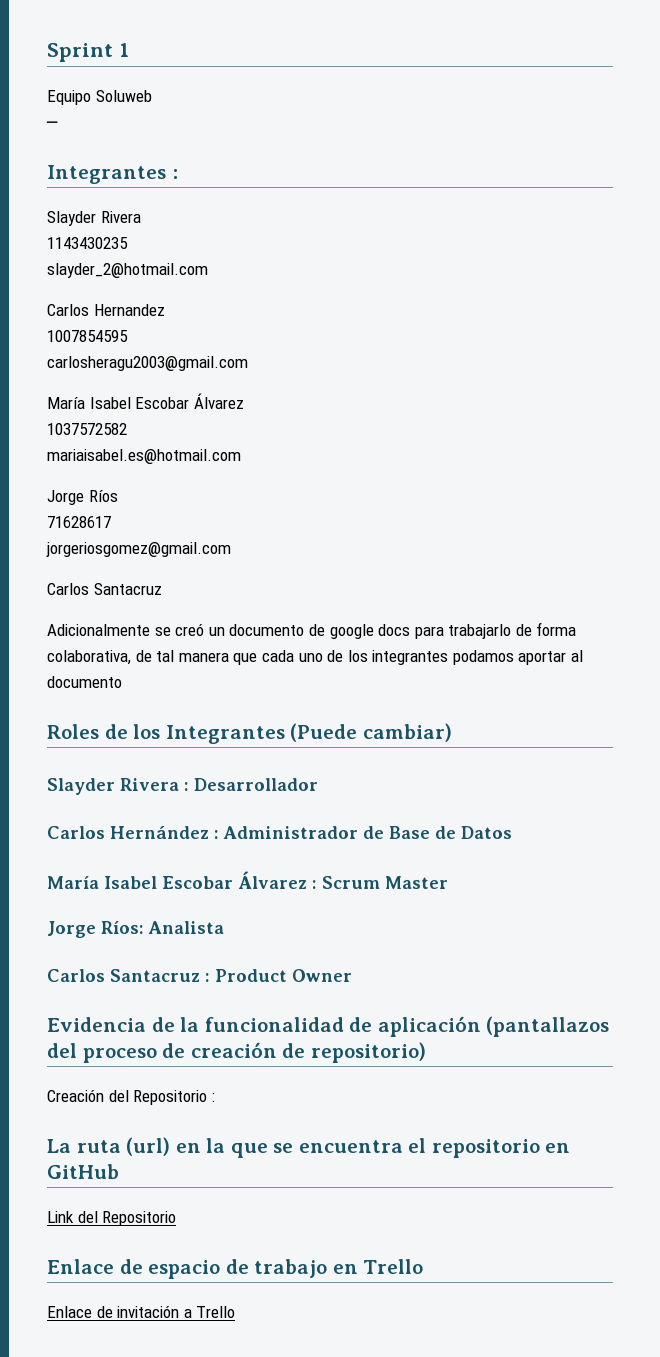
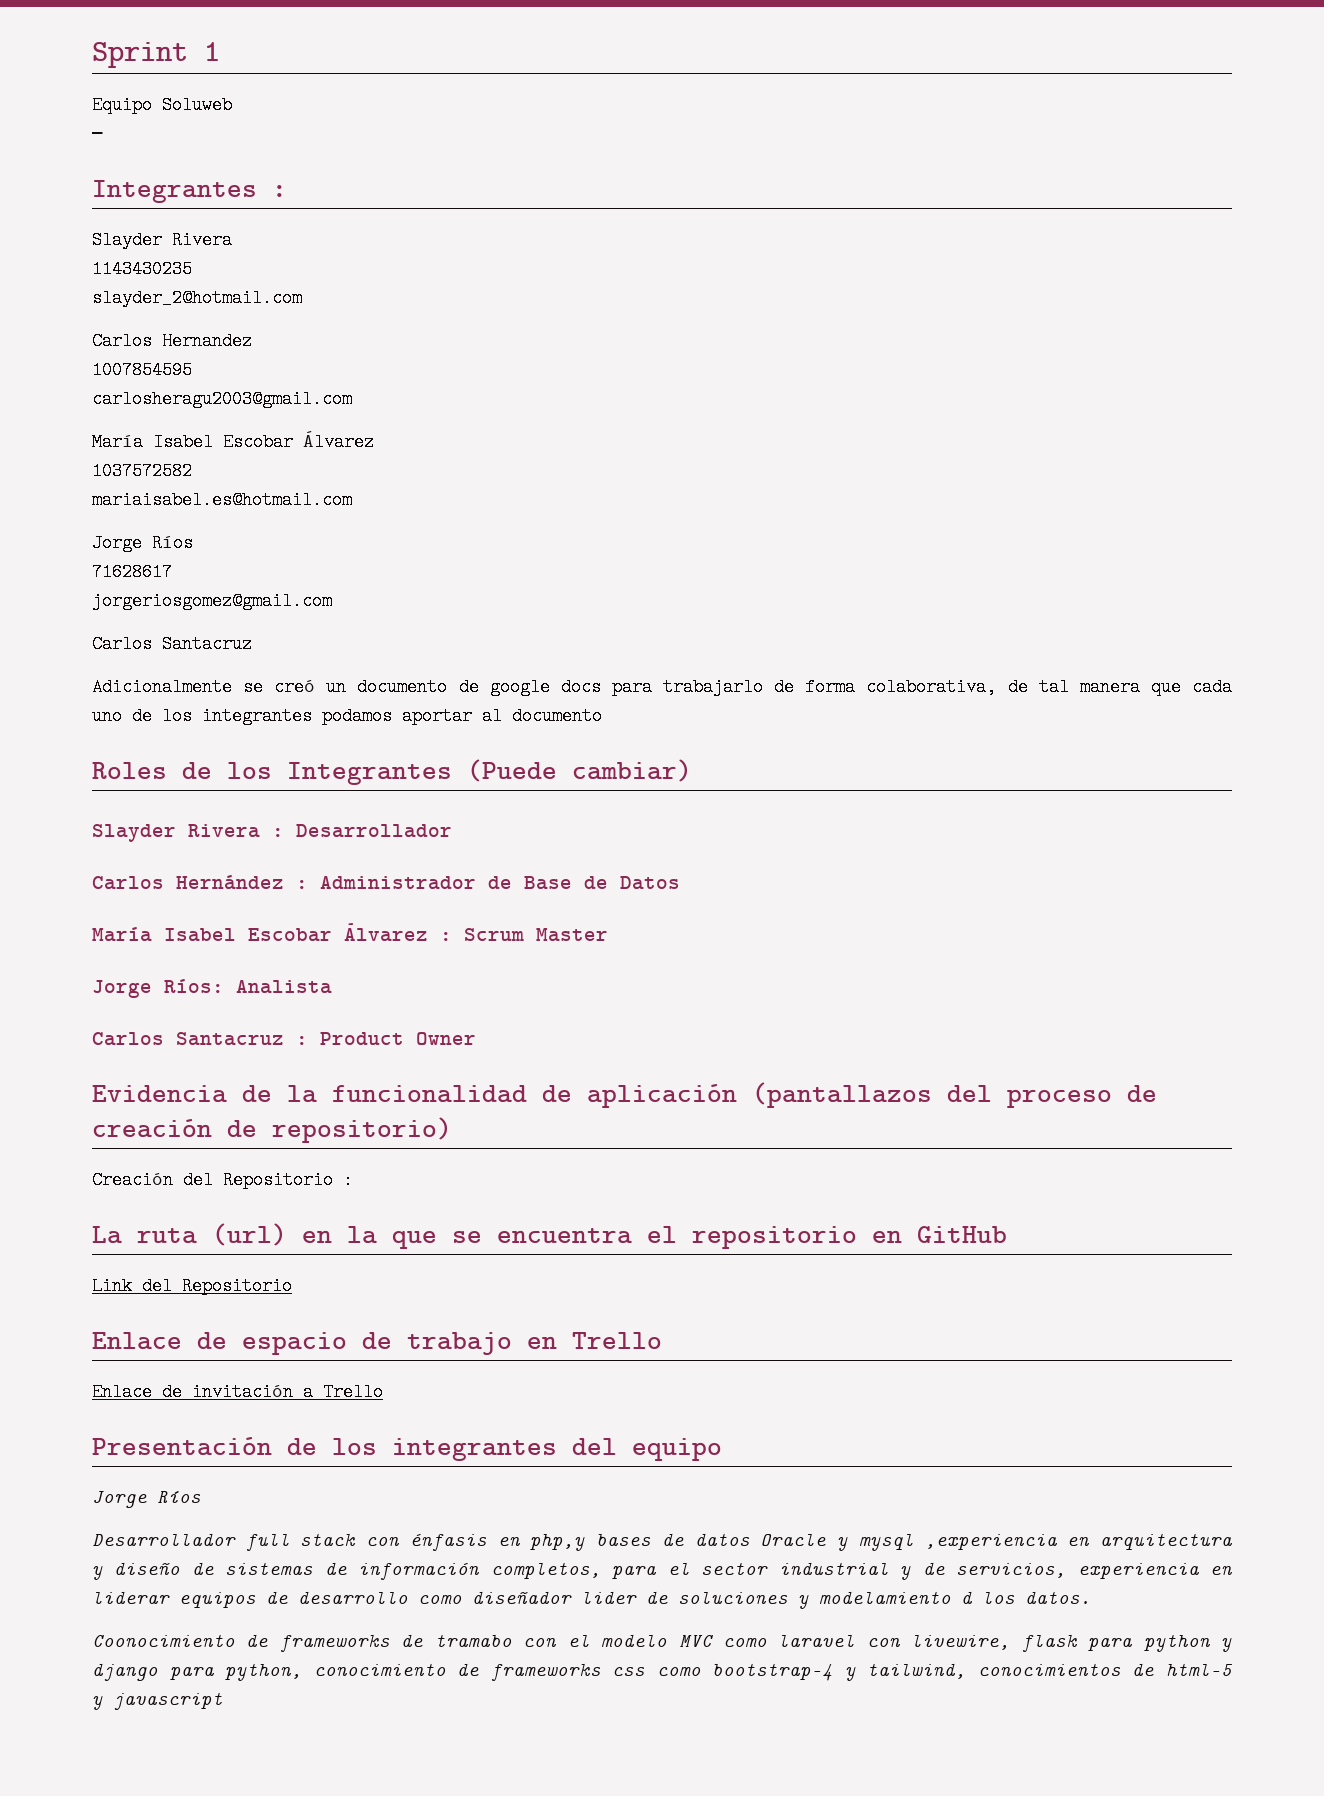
(236, 1312) none -> [92,1437,722,1461] [92,1491,201,1508] [92,1532,1234,1551] [92,1561,1234,1580] [92,1590,1091,1609] [92,1633,1232,1652] [92,1662,1233,1682] [92,1691,223,1710] // Presentación de los integrantes del equipo // Jorge Ríos // Desarrollador full stack con énfasis en php,y bases de datos Oracle y mysql ,experiencia en arquitectura y diseño de sistemas de información completos, para el sector industrial y de servicios, experiencia en liderar equipos de desarrollo como diseñador lider de soluciones y modelamiento d los datos. // Coonocimiento de frameworks de tramabo con el modelo MVC como laravel con livewire, flask para python y django para python, conocimiento de frameworks css como bootstrap-4 y tailwind, conocimientos de html-5 y javascript

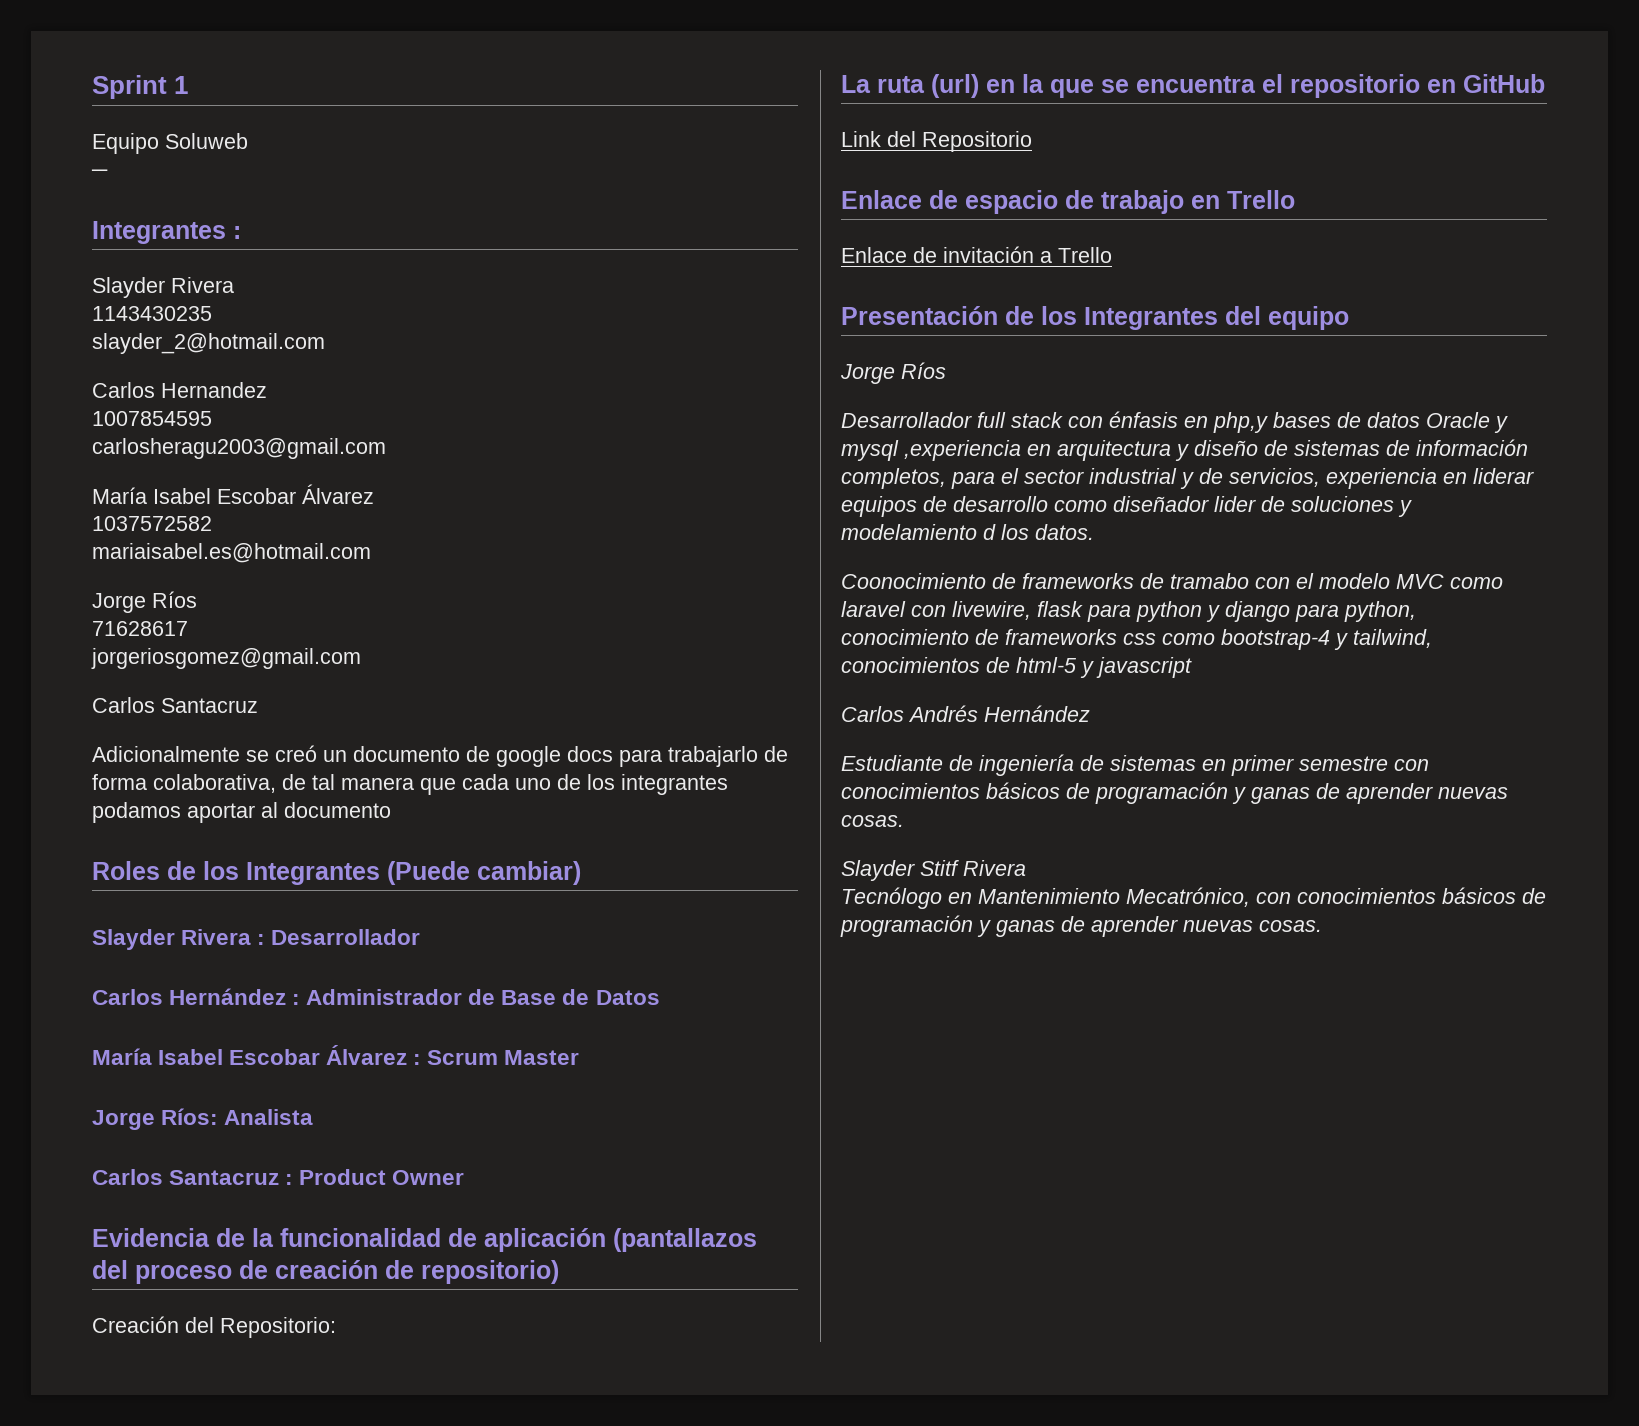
[223,1171,353,1189] Repositorio : -> [220,1317,336,1338] Repositorio:
[392,1438,557,1461] integrantes -> [1084,307,1218,330] Integrantes
(223, 1700) none -> [841,705,1090,722] [841,754,1429,776] [841,782,1508,804] [841,815,904,827] [841,860,1026,881] [841,887,1546,909] [840,915,1322,937] // Carlos Andrés Hernández // Estudiante de ingeniería de sistemas en primer semestre con conocimientos básicos de programación y ganas de aprender nuevas cosas. // Slayder Stitf Rivera // Tecnólogo en Mantenimiento Mecatrónico, con conocimientos básicos de programación y ganas de aprender nuevas cosas.

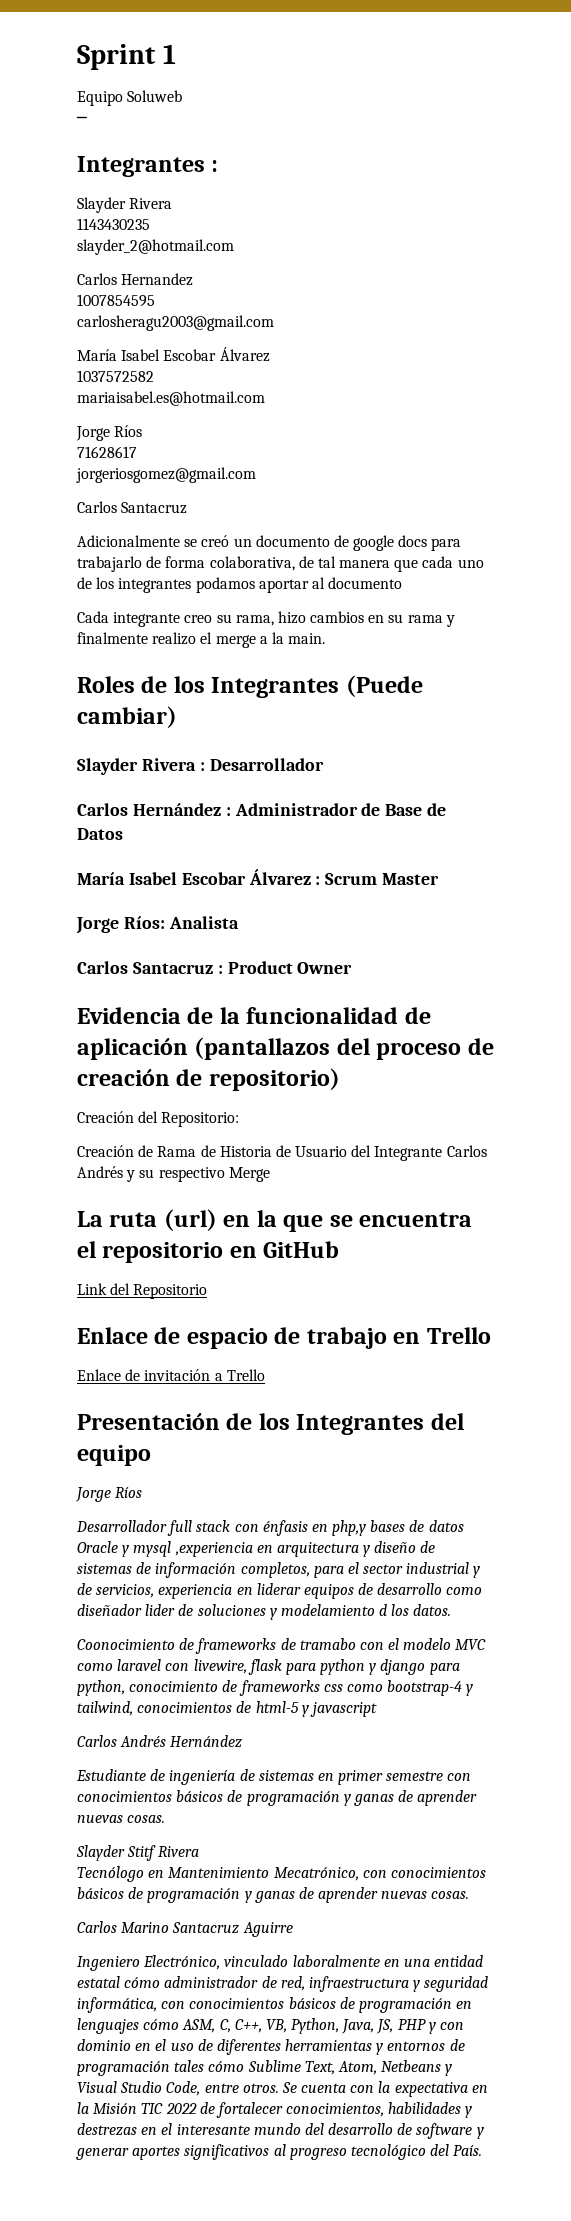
(391, 810) none -> [77,611,455,627] [77,632,326,648] // Cada integrante creo su rama, hizo cambios en su rama y finalmente realizo el merge a la main.
(336, 1327) none -> [77,1145,487,1161] [77,1166,270,1182] // Creación de Rama de Historia de Usuario del Integrante Carlos Andrés y su respectivo Merge
(1322, 926) none -> [77,1921,293,1937] [77,1955,484,1971] [77,1976,489,1992] [77,1997,473,2013] [77,2018,465,2034] [77,2039,465,2055] [77,2060,453,2076] [77,2081,488,2097] [77,2102,473,2118] [77,2123,484,2139] [76,2144,483,2160] // Carlos Marino Santacruz Aguirre // Ingeniero Electrónico, vinculado laboralmente en una entidad estatal cómo administrador de red, infraestructura y seguridad informática, con conocimientos básicos de programación en lenguajes cómo ASM, C, C++, VB, Python, Java, JS, PHP y con dominio en el uso de diferentes herramientas y entornos de programación tales cómo Sublime Text, Atom, Netbeans y Visual Studio Code, entre otros. Se cuenta con la expectativa en la Misión TIC 2022 de fortalecer conocimientos, habilidades y destrezas en el interesante mundo del desarrollo de software y generar aportes significativos al progreso tecnológico del País.

